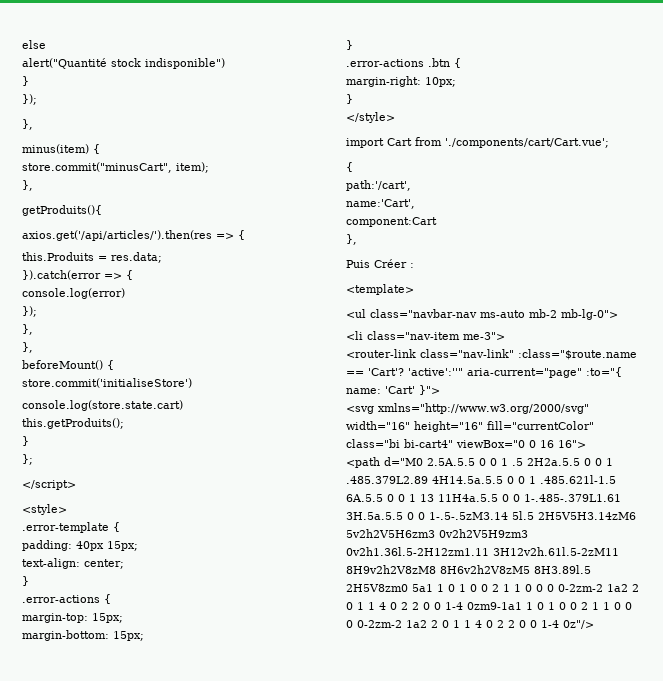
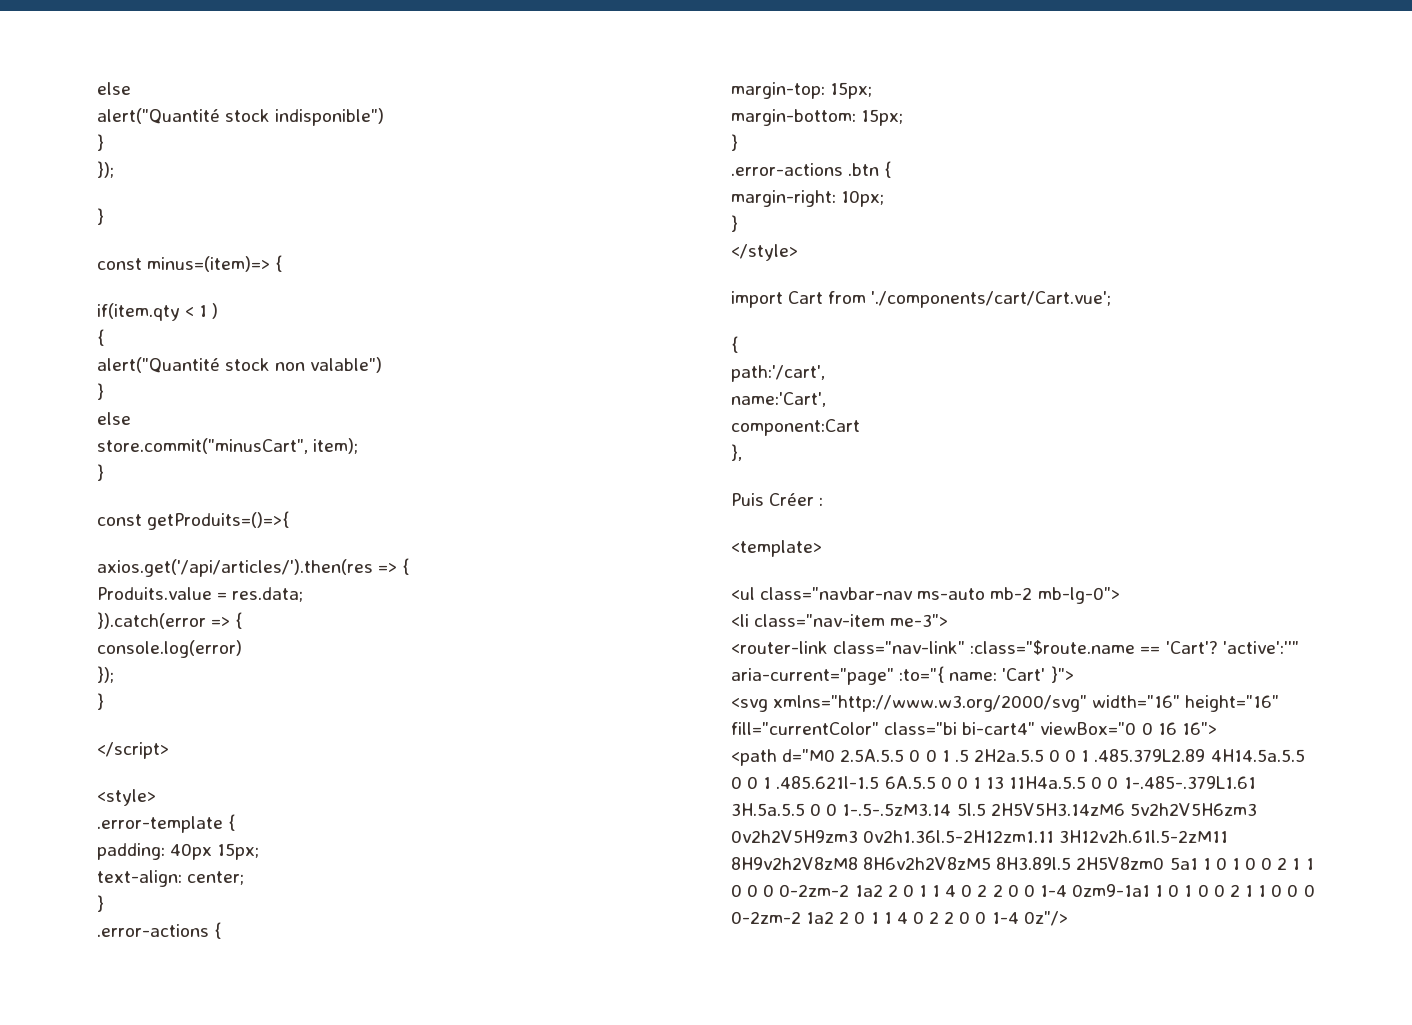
[22,119,33,130] [22,144,100,154] }, // minus(item) { -> [97,208,104,225] [97,255,283,272] [97,303,219,321] [97,329,104,346] [97,357,383,373] [97,383,104,400] [97,412,131,425] } // const minus=(item)=> { // if(item.qty < 1 ) // { // alert("Quantité stock non valable") // } // else
[22,180,33,191] [22,205,102,216] }, // getProduits(){ -> [97,464,104,481] [97,511,290,530] } // const getProduits=()=>{
[22,252,94,261] this.Produits -> [97,587,212,600] Produits.value
[22,324,33,335] [22,342,33,353] [22,360,114,370] [22,378,192,388] [22,400,183,411] [22,418,124,429] [22,436,29,446] [22,454,33,465] // }, // }, // beforeMount() { // store.commit('initialiseStore') // console.log(store.state.cart) // this.getProduits(); // } // }; -> [97,693,104,710] // }

